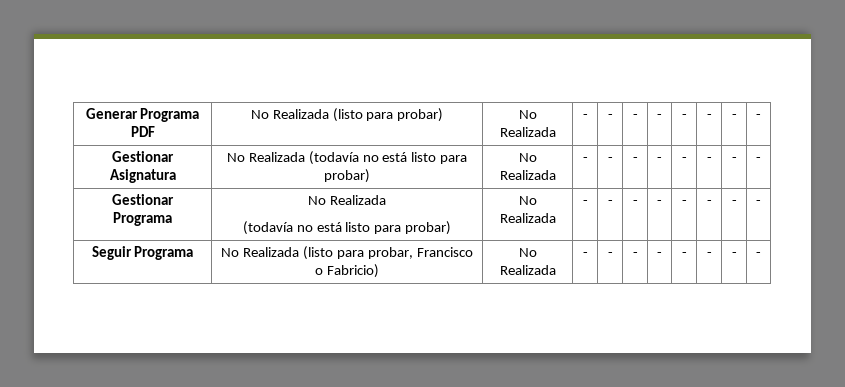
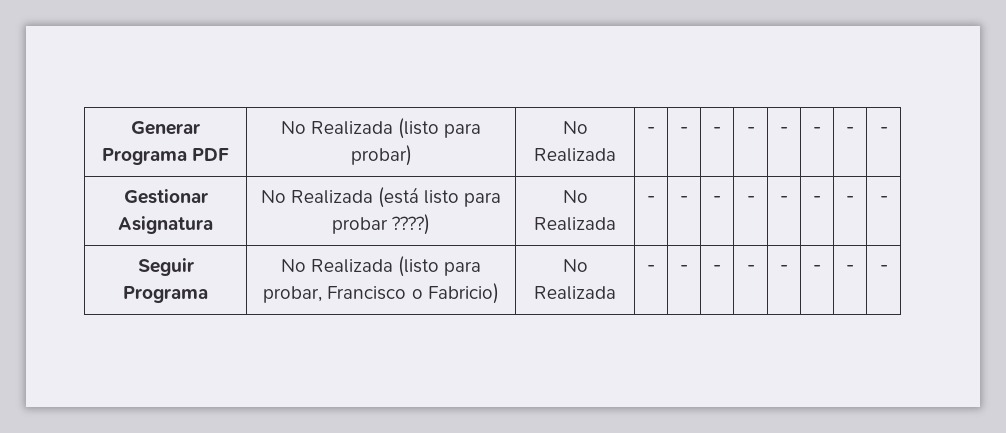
[308,151,468,165] [324,169,370,183] [518,153,537,162] [499,170,556,180] [582,157,588,162] [607,157,613,162] [632,157,638,162] [657,157,662,162] [681,157,687,162] [706,157,712,162] [731,157,737,162] [756,157,761,162] [112,194,174,205] [113,212,172,226] [308,195,386,205] [242,221,452,235] (todavía no está listo para probar) | No Realizada | - | - | - | - | - | - | - | - // Gestionar Programa | No Realizada // (todavía no está listo para probar) -> [378,187,502,208] [331,214,431,235] (está listo para probar ????)

